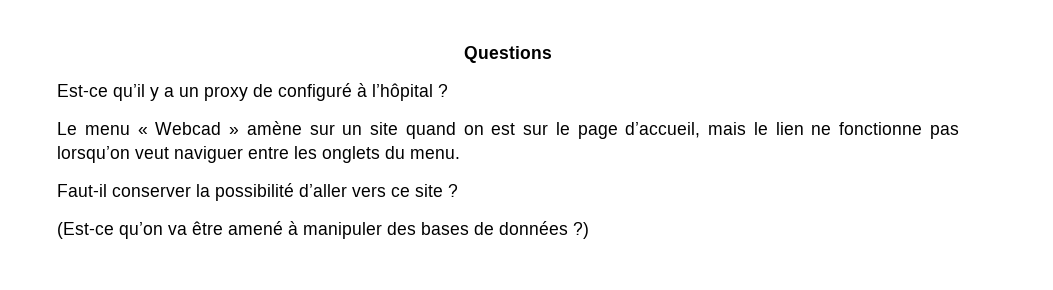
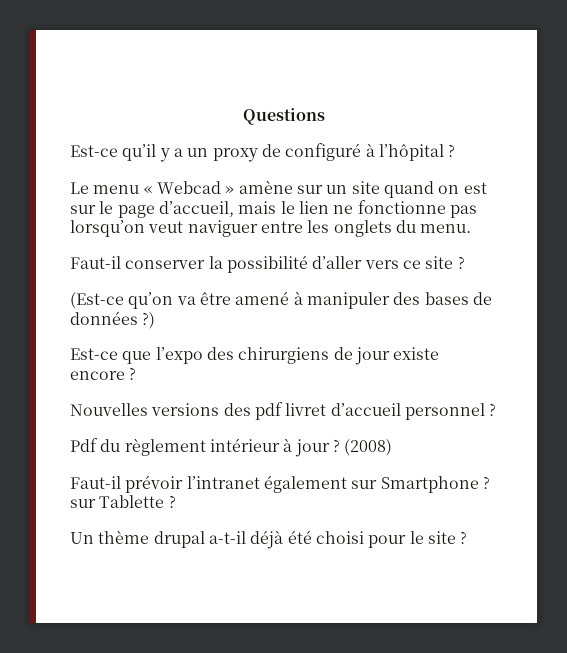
(589, 230) none -> [70,347,440,365] [70,367,137,380] [70,402,497,420] [70,438,393,457] [70,475,490,493] [70,495,176,508] [70,530,468,549] // Est-ce que l’expo des chirurgiens de jour existe encore ? // Nouvelles versions des pdf livret d’accueil personnel ? // Pdf du règlement intérieur à jour ? (2008) // Faut-il prévoir l’intranet également sur Smartphone ? sur Tablette ? // Un thème drupal a-t-il déjà été choisi pour le site ?

